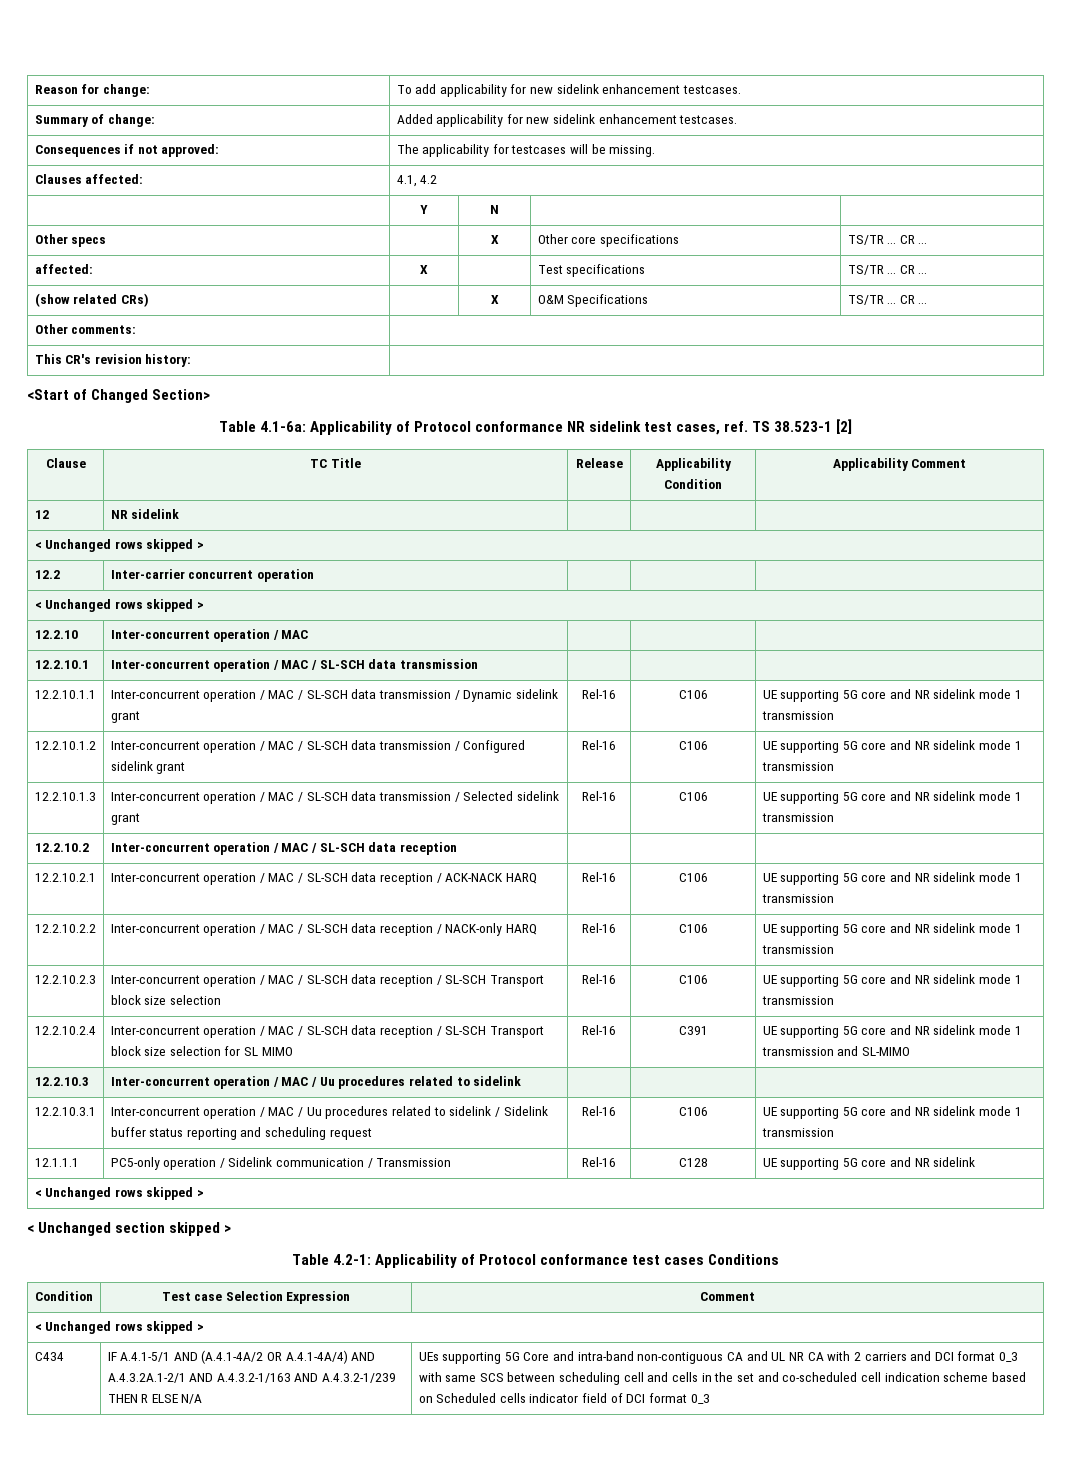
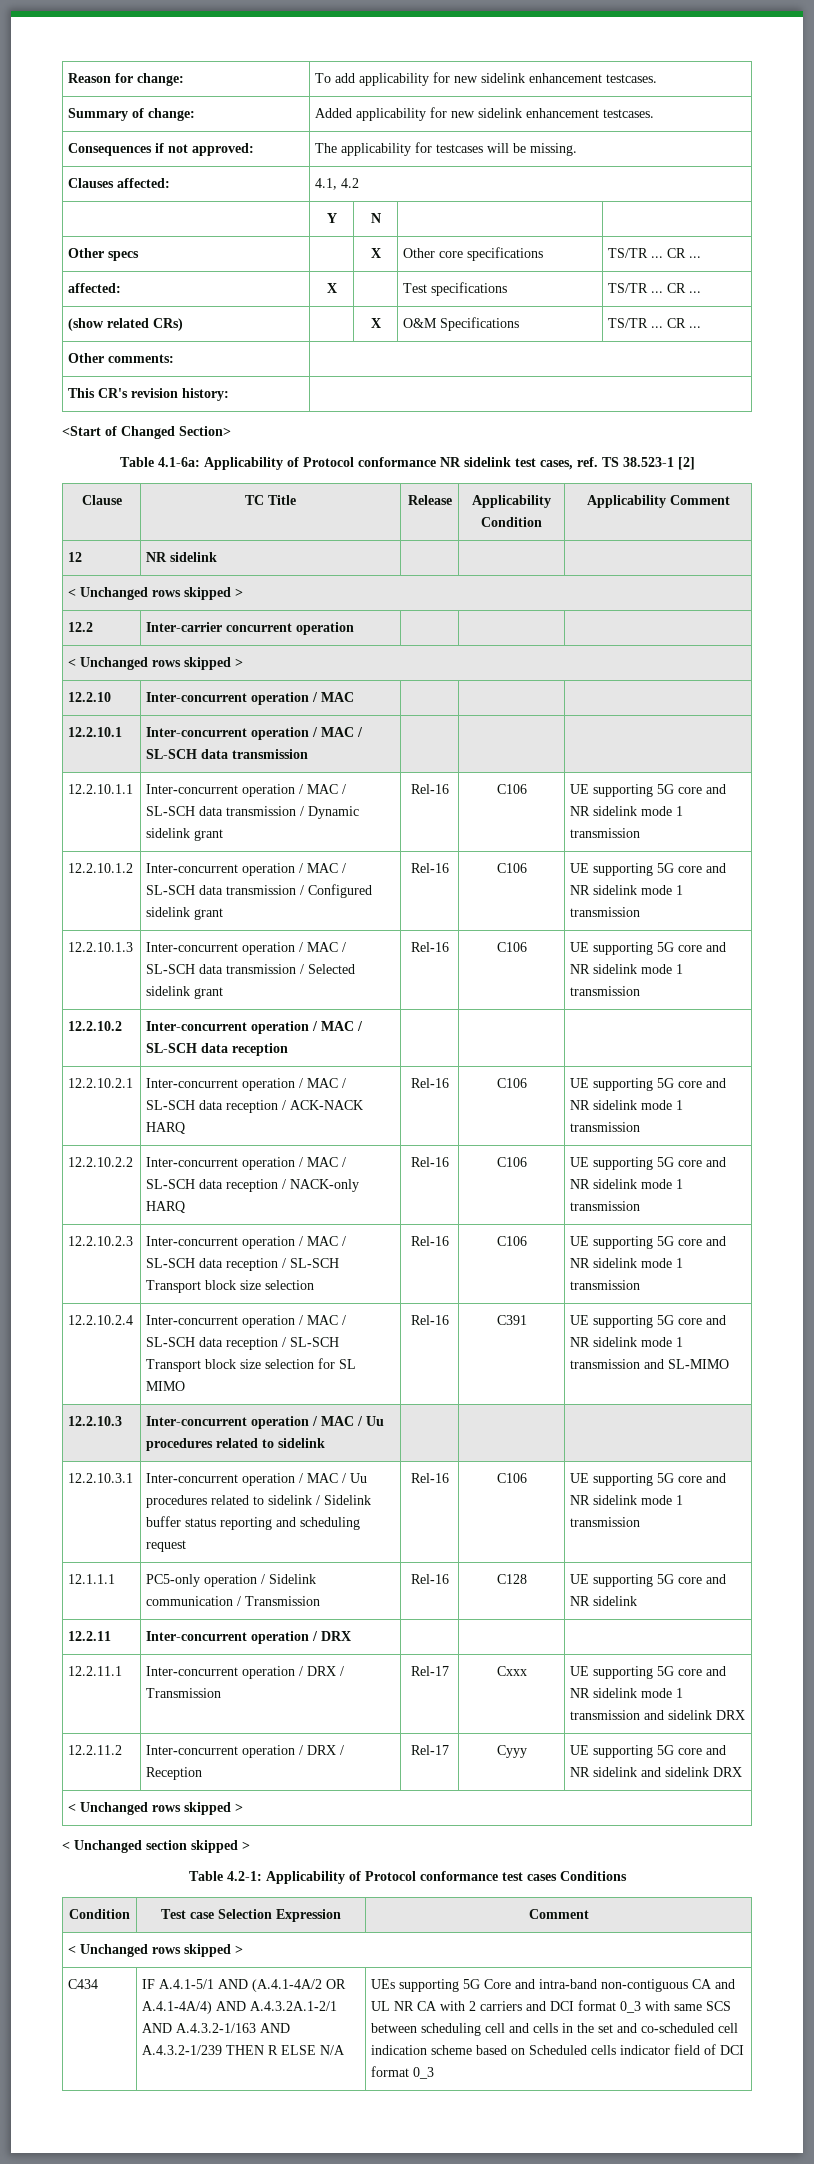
(976, 1162) none -> [68,1631,112,1641] [146,1631,352,1644] [68,1666,123,1676] [146,1666,345,1679] [146,1688,222,1698] [410,1666,449,1676] [496,1666,527,1676] [570,1666,727,1679] [570,1688,684,1698] [570,1710,746,1720] [68,1745,123,1755] [146,1745,345,1758] [146,1767,203,1780] [410,1745,449,1755] [496,1745,527,1758] [570,1745,727,1758] [570,1767,743,1777] // 12.2.11 | Inter-concurrent operation / DRX | | | // 12.2.11.1 | Inter-concurrent operation / DRX / Transmission | Rel-17 | Cxxx | UE supporting 5G core and NR sidelink mode 1 transmission and sidelink DRX // 12.2.11.2 | Inter-concurrent operation / DRX / Reception | Rel-17 | Cyyy | UE supporting 5G core and NR sidelink and sidelink DRX

